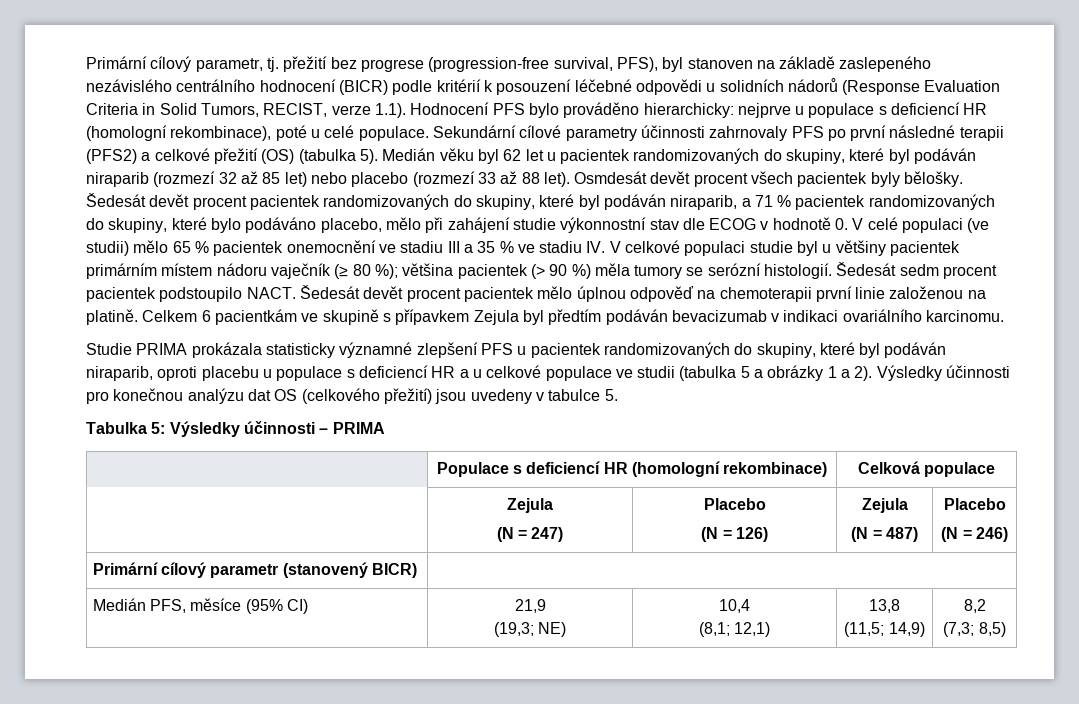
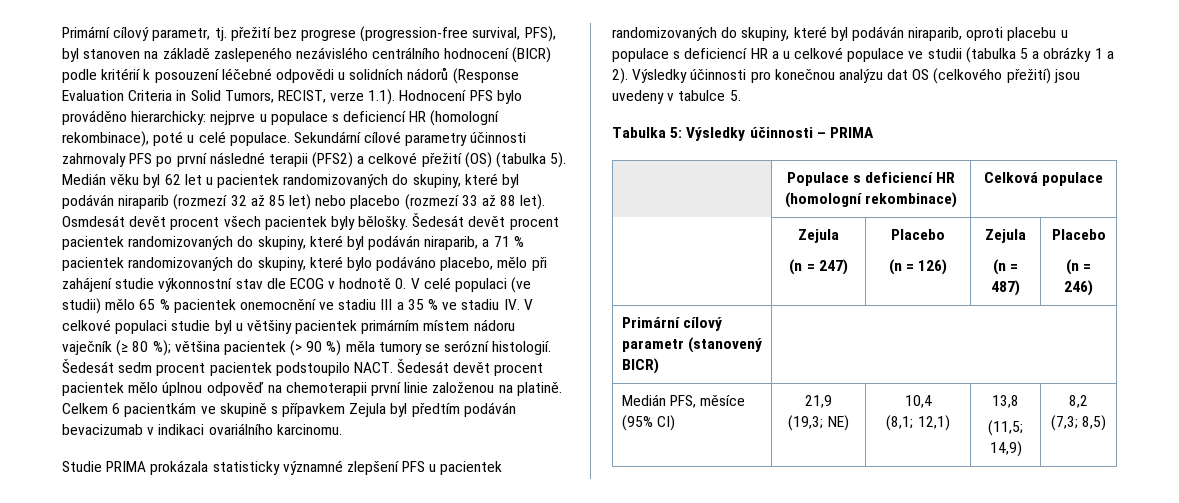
[496,527,514,542] (N -> [789,259,803,275] (n
[701,527,719,542] (N -> [888,259,902,275] (n
[851,527,869,542] (N -> [992,259,1006,275] (n
[941,527,959,542] (N -> [1065,259,1079,275] (n

